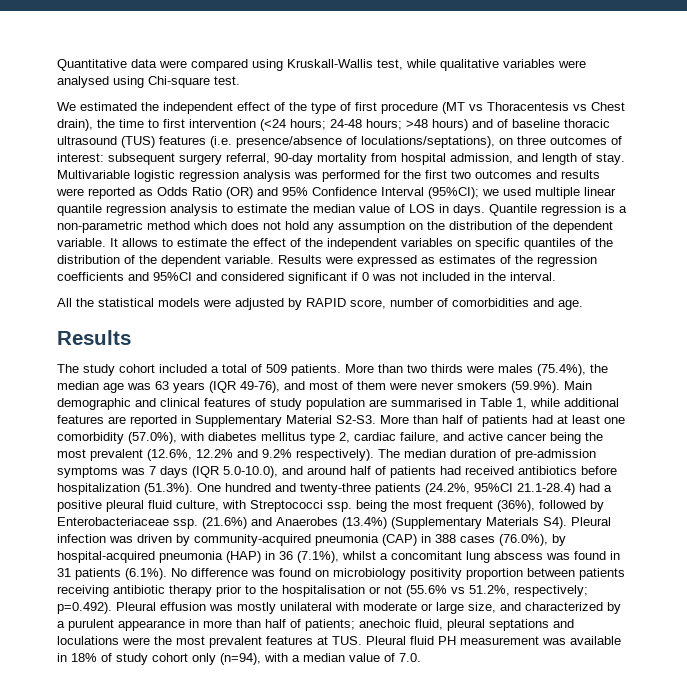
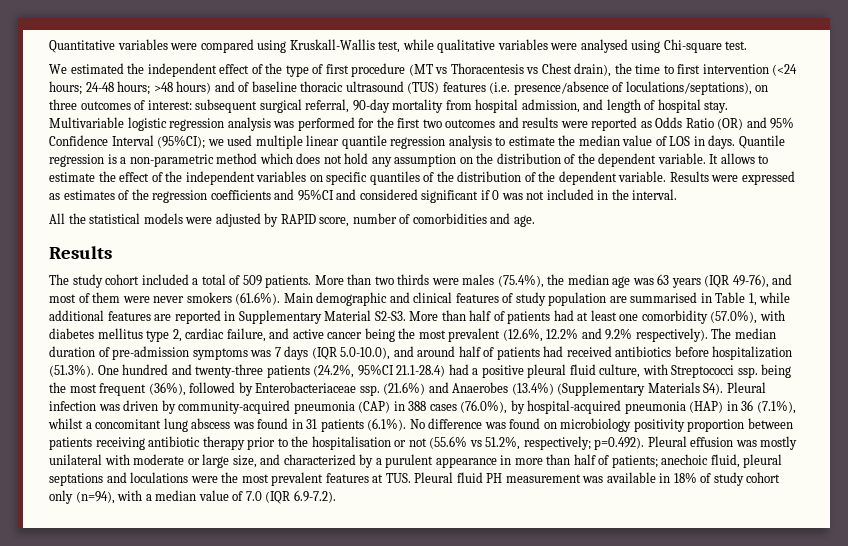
[131,59,157,68] data -> [117,39,168,50] variables
[179,154,222,165] surgery -> [259,99,302,113] surgical
(592, 157) none -> [657,99,701,113] hospital
[511,381,560,393] (59.9%). -> [235,292,281,305] (61.6%).
[399,653,421,662] 7.0. -> [245,490,336,504] 7.0 (IQR 6.9-7.2).

